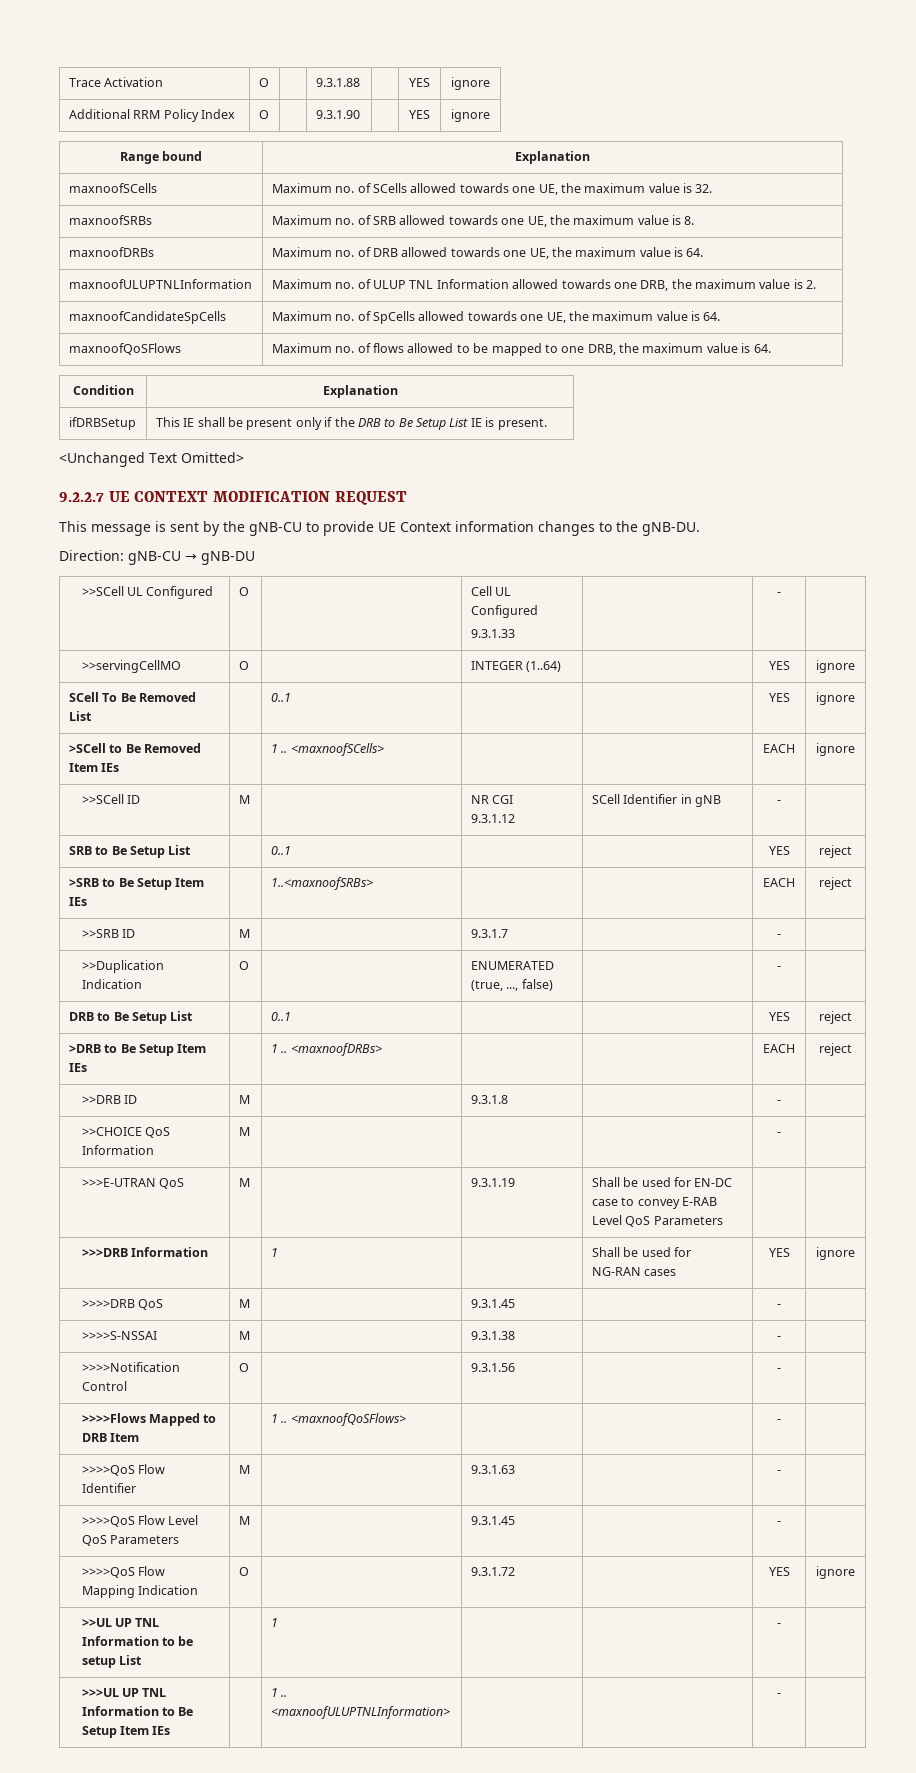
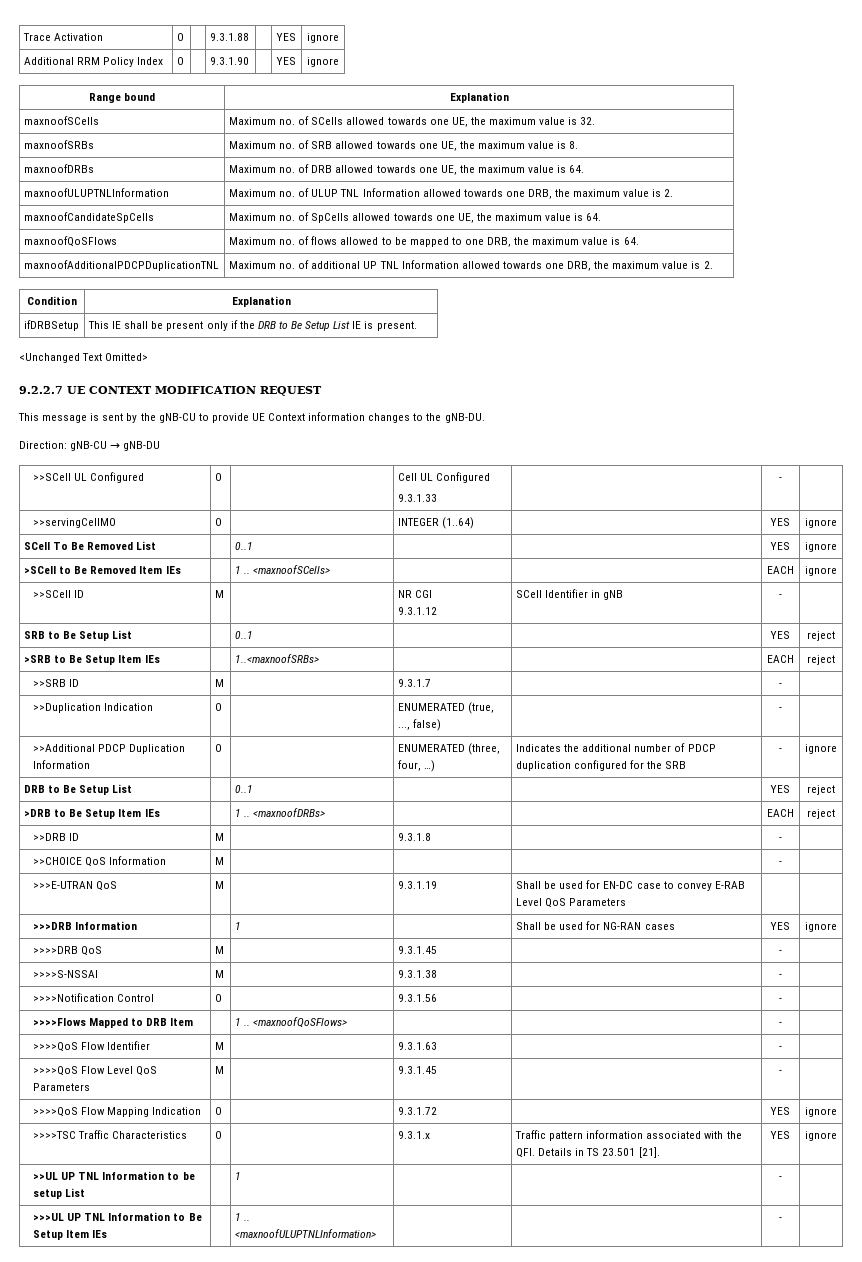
(771, 348) none -> [23,260,219,271] [228,260,713,271] // maxnoofAdditionalPDCPDuplicationTNL | Maximum no. of additional UP TNL Information allowed towards one DRB, the maximum value is 2.
(781, 968) none -> [33,744,186,754] [33,760,91,769] [214,744,222,752] [397,743,501,755] [397,760,436,772] [515,743,716,752] [515,760,687,771] [779,748,782,752] [805,744,837,754] // >>Additional PDCP Duplication Information | O | | ENUMERATED (three, four, …) | Indicates the additional number of PDCP duplication configured for the SRB | - | ignore
(855, 1572) none -> [33,1130,188,1139] [214,1131,222,1139] [397,1131,430,1139] [514,1130,742,1141] [515,1147,660,1158] [770,1131,790,1139] [805,1131,837,1141] // >>>>TSC Traffic Characteristics | O | | 9.3.1.x | Traffic pattern information associated with the QFI. Details in TS 23.501 [21]. | YES | ignore

